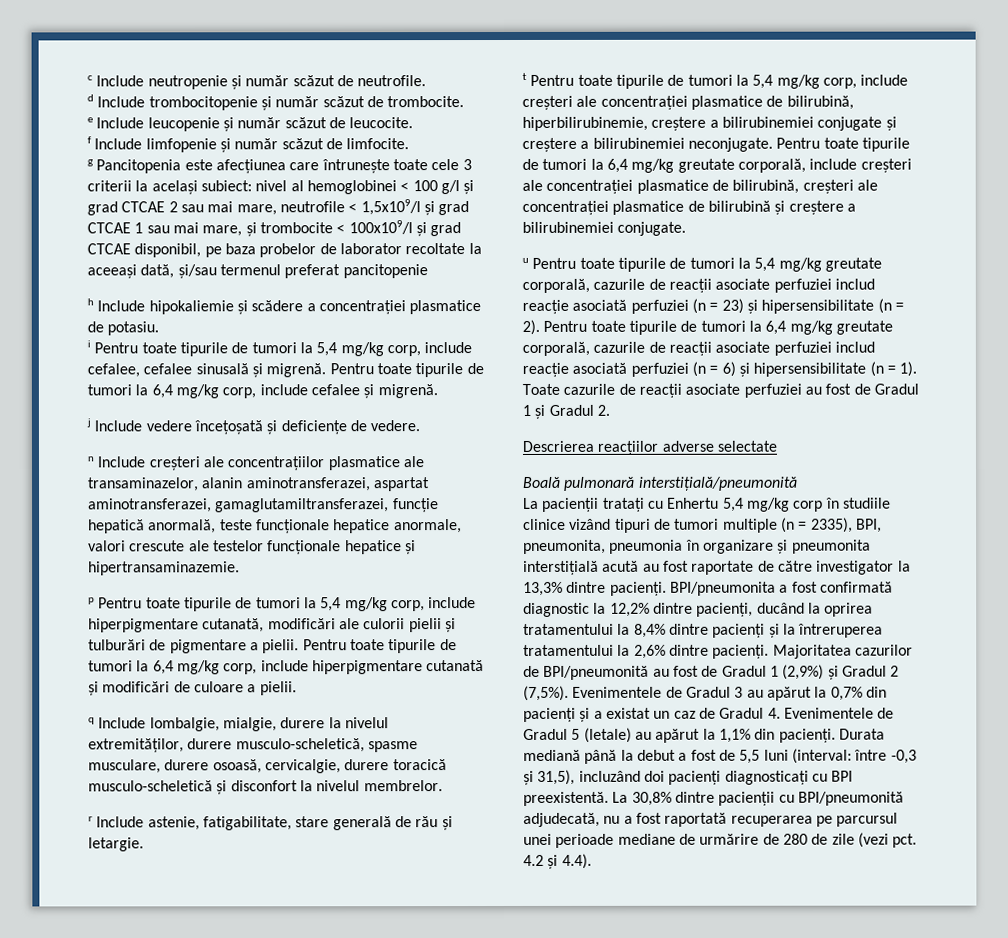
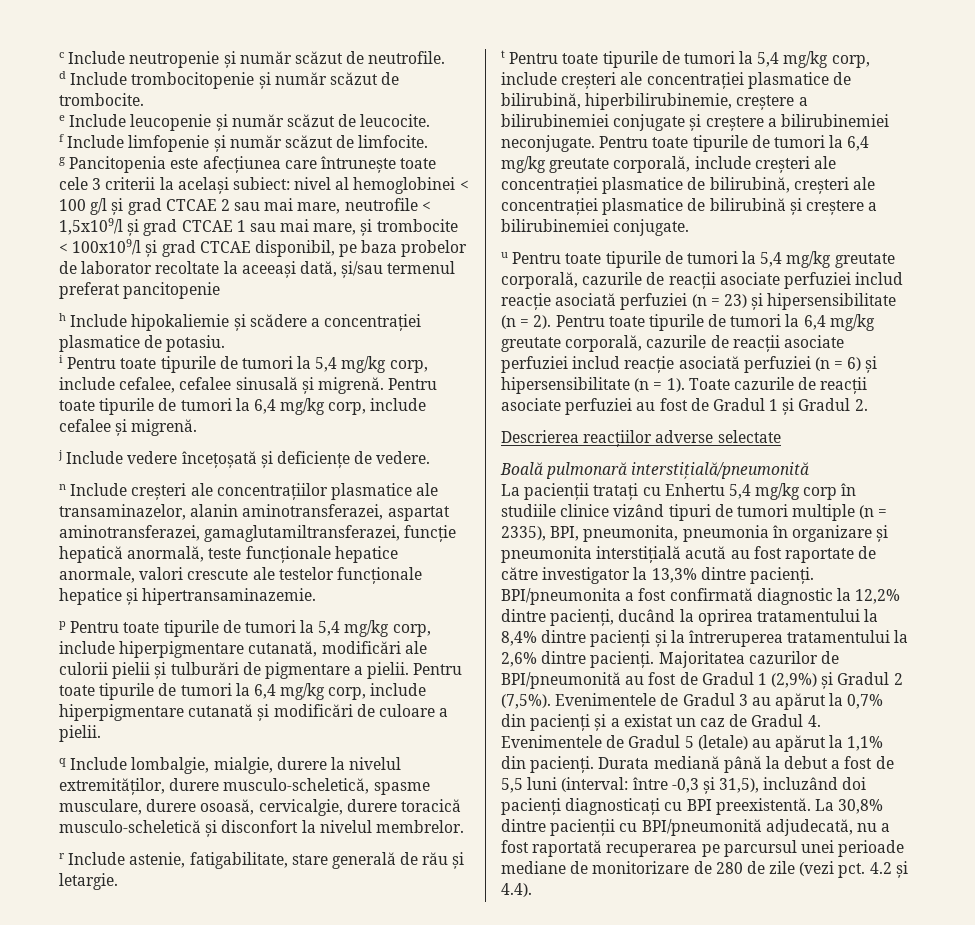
[699,833,760,845] urmărire -> [592,861,690,874] monitorizare

